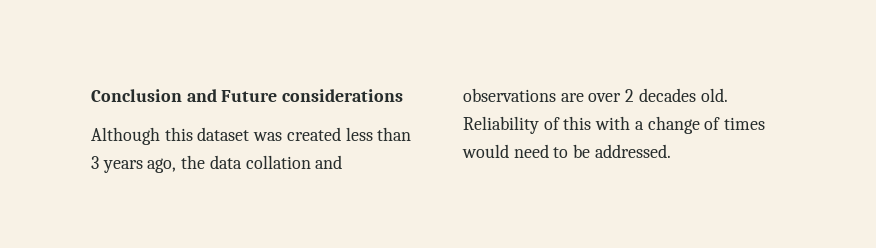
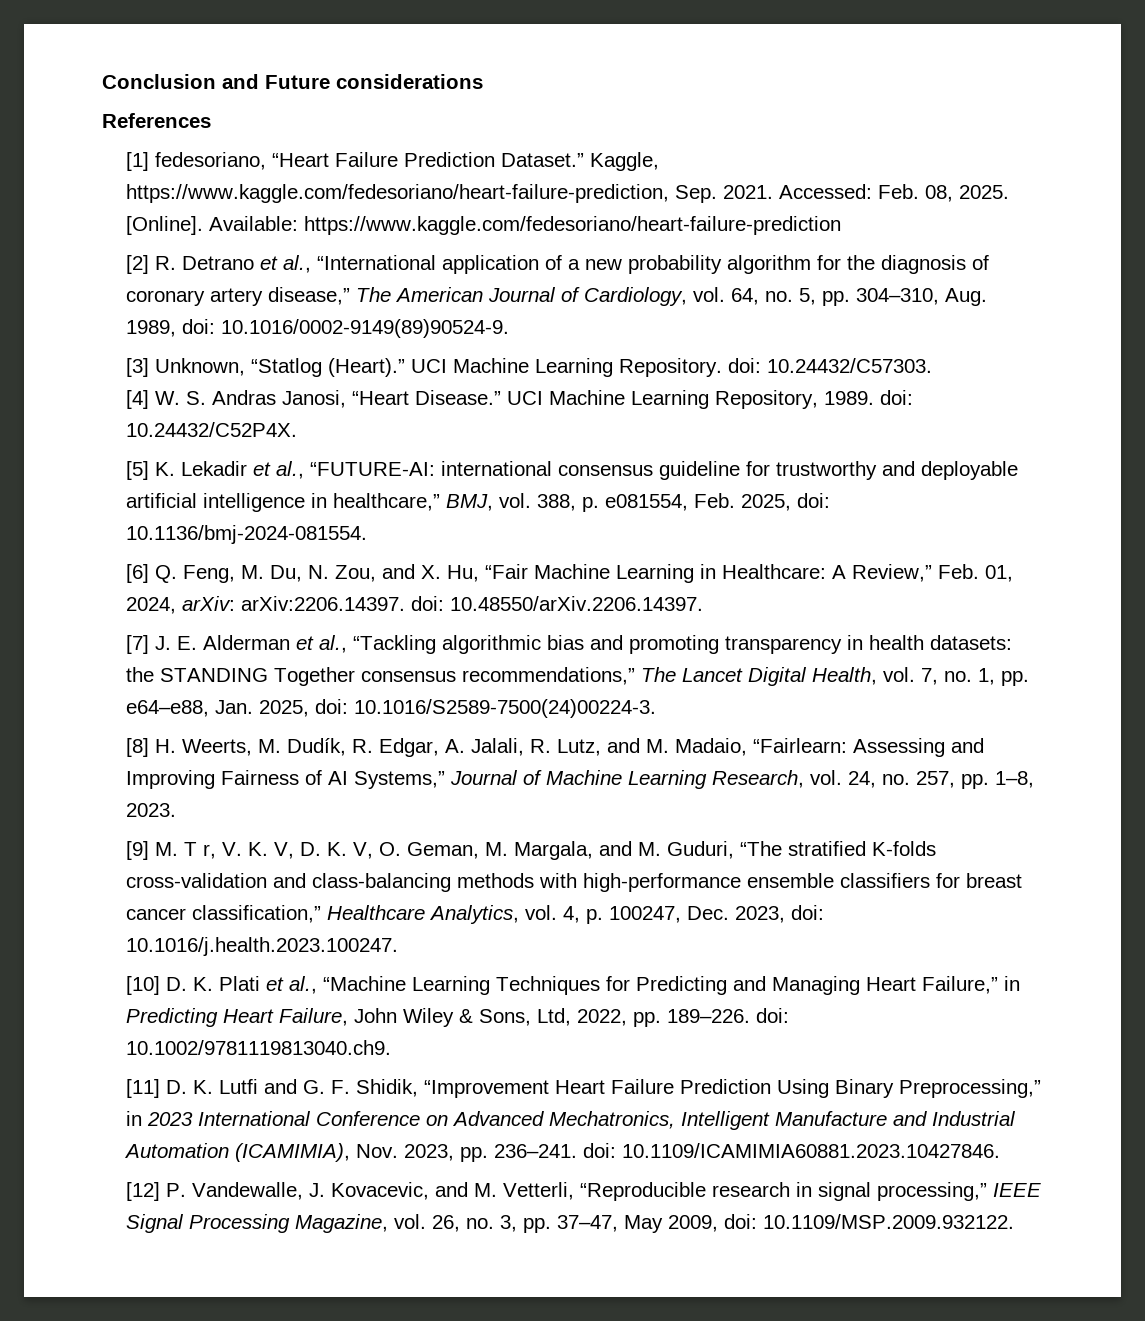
[91,127,412,145] [91,155,343,173] [463,88,728,102] [463,116,766,134] [462,144,671,158] Although this dataset was created less than 3 years ago, the data collation and observations are over 2 decades old. Reliability of this with a change of times would need to be addressed. -> [102,113,211,128] [126,152,660,171] [126,184,1010,203] [126,216,842,235] [126,255,990,274] [126,287,988,306] [126,319,510,338] [126,358,933,377] [126,390,914,409] [126,422,298,437] [126,461,1019,480] [126,493,831,512] [126,525,368,544] [126,564,1014,583] [126,596,704,614] [126,635,1013,654] [126,667,1030,686] [126,699,657,718] [126,738,985,757] [126,770,1035,789] [126,803,177,817] [126,841,937,860] [126,873,1023,892] [126,905,825,924] [126,937,399,956] [126,976,1021,995] [126,1008,790,1027] [126,1040,392,1055] [126,1079,1042,1098] [126,1111,1017,1130] [124,1143,1001,1162] [126,1182,1042,1201] [126,1214,1015,1233] References // [1] fedesoriano, “Heart Failure Prediction Dataset.” Kaggle, https://www.kaggle.com/fedesoriano/heart-failure-prediction, Sep. 2021. Accessed: Feb. 08, 2025. [Online]. Available: https://www.kaggle.com/fedesoriano/heart-failure-prediction // [2] R. Detrano et al., “International application of a new probability algorithm for the diagnosis of coronary artery disease,” The American Journal of Cardiology, vol. 64, no. 5, pp. 304–310, Aug. 1989, doi: 10.1016/0002-9149(89)90524-9. // [3] Unknown, “Statlog (Heart).” UCI Machine Learning Repository. doi: 10.24432/C57303. // [4] W. S. Andras Janosi, “Heart Disease.” UCI Machine Learning Repository, 1989. doi: 10.24432/C52P4X. // [5] K. Lekadir et al., “FUTURE-AI: international consensus guideline for trustworthy and deployable artificial intelligence in healthcare,” BMJ, vol. 388, p. e081554, Feb. 2025, doi: 10.1136/bmj-2024-081554. // [6] Q. Feng, M. Du, N. Zou, and X. Hu, “Fair Machine Learning in Healthcare: A Review,” Feb. 01, 2024, arXiv: arXiv:2206.14397. doi: 10.48550/arXiv.2206.14397. // [7] J. E. Alderman et al., “Tackling algorithmic bias and promoting transparency in health datasets: the STANDING Together consensus recommendations,” The Lancet Digital Health, vol. 7, no. 1, pp. e64–e88, Jan. 2025, doi: 10.1016/S2589-7500(24)00224-3. // [8] H. Weerts, M. Dudík, R. Edgar, A. Jalali, R. Lutz, and M. Madaio, “Fairlearn: Assessing and Improving Fairness of AI Systems,” Journal of Machine Learning Research, vol. 24, no. 257, pp. 1–8, 2023. // [9] M. T r, V. K. V, D. K. V, O. Geman, M. Margala, and M. Guduri, “The stratified K-folds cross-validation and class-balancing methods with high-performance ensemble classifiers for breast cancer classification,” Healthcare Analytics, vol. 4, p. 100247, Dec. 2023, doi: 10.1016/j.health.2023.100247. // [10] D. K. Plati et al., “Machine Learning Techniques for Predicting and Managing Heart Failure,” in Predicting Heart Failure, John Wiley & Sons, Ltd, 2022, pp. 189–226. doi: 10.1002/9781119813040.ch9. // [11] D. K. Lutfi and G. F. Shidik, “Improvement Heart Failure Prediction Using Binary Preprocessing,” in 2023 International Conference on Advanced Mechatronics, Intelligent Manufacture and Industrial Automation (ICAMIMIA), Nov. 2023, pp. 236–241. doi: 10.1109/ICAMIMIA60881.2023.10427846. // [12] P. Vandewalle, J. Kovacevic, and M. Vetterli, “Reproducible research in signal processing,” IEEE Signal Processing Magazine, vol. 26, no. 3, pp. 37–47, May 2009, doi: 10.1109/MSP.2009.932122.

